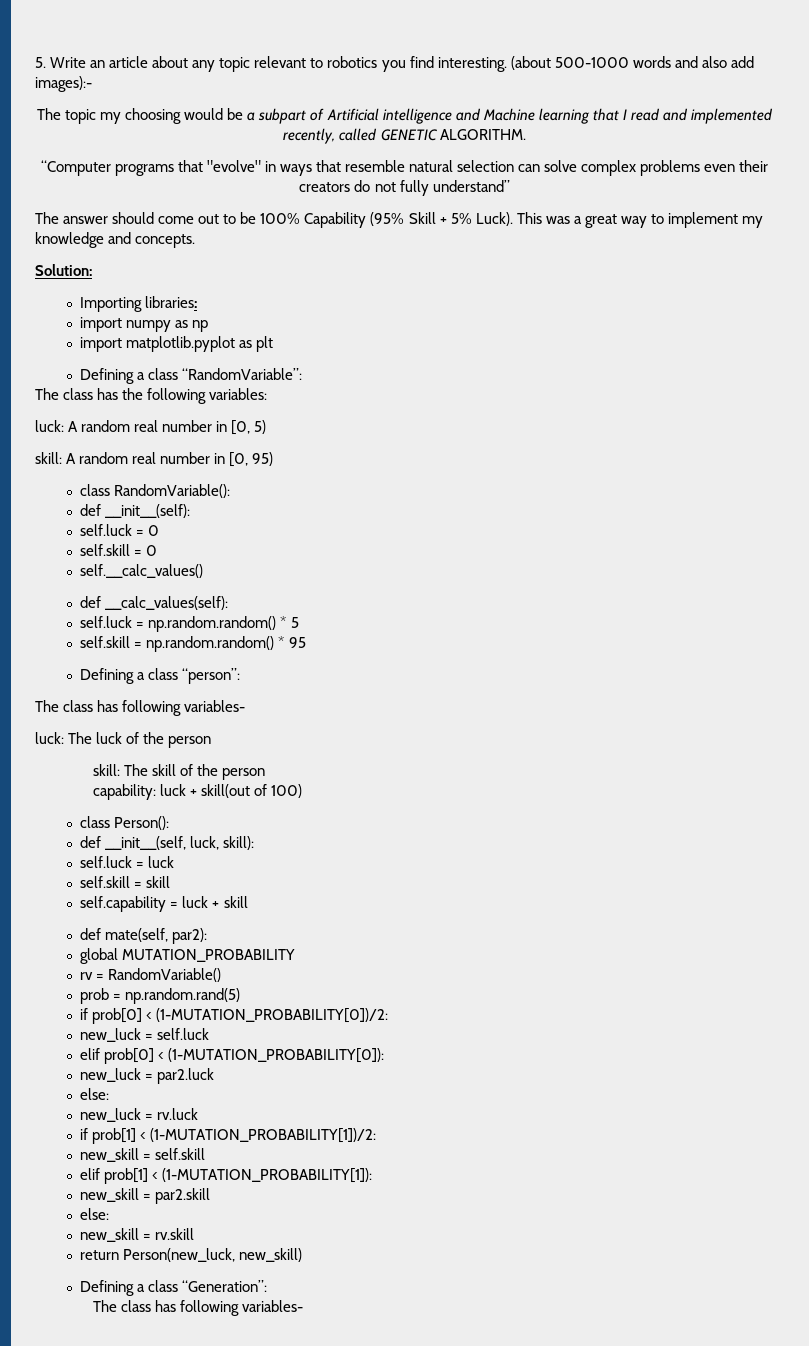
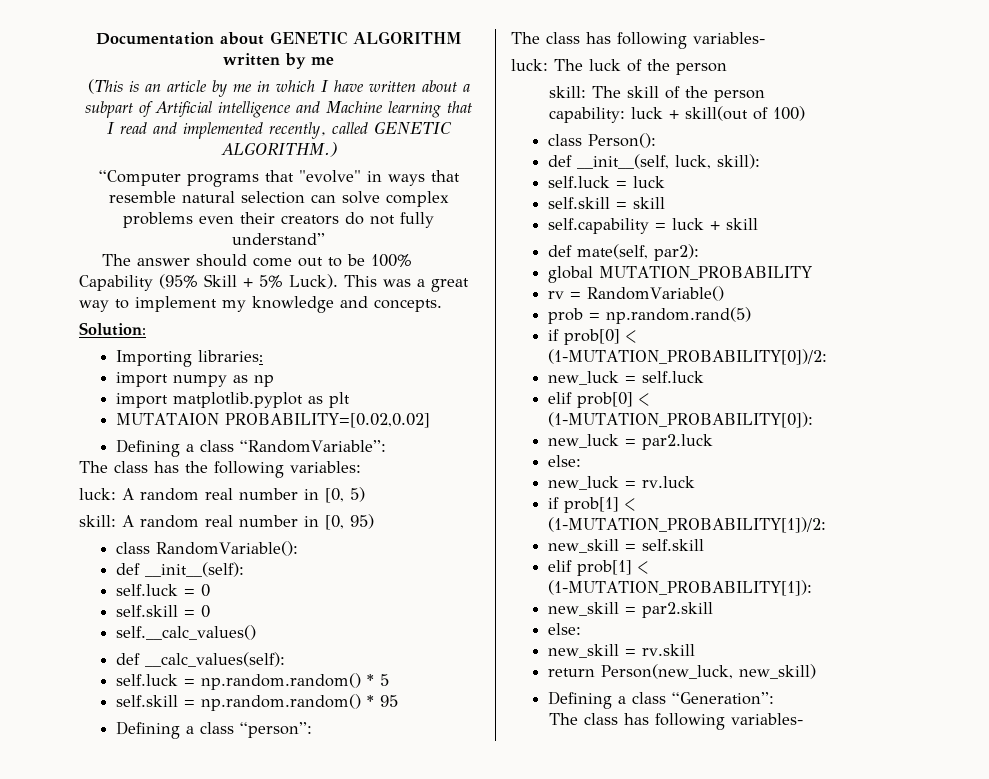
[35,56,754,72] [35,76,92,92] [37,108,244,124] 5. Write an article about any topic relevant to robotics you find interesting. (about 500-1000 words and also add images):- // The topic my choosing would be -> [95,31,462,45] [223,53,334,69] [87,79,457,97] Documentation about GENETIC ALGORITHM written by me // (This is an article by me in which I have written about
[439,129,526,140] ALGORITHM. -> [220,142,337,157] ALGORITHM.)
(274, 344) none -> [115,413,430,428] // MUTATAION PROBABILITY=[0.02,0.02]

